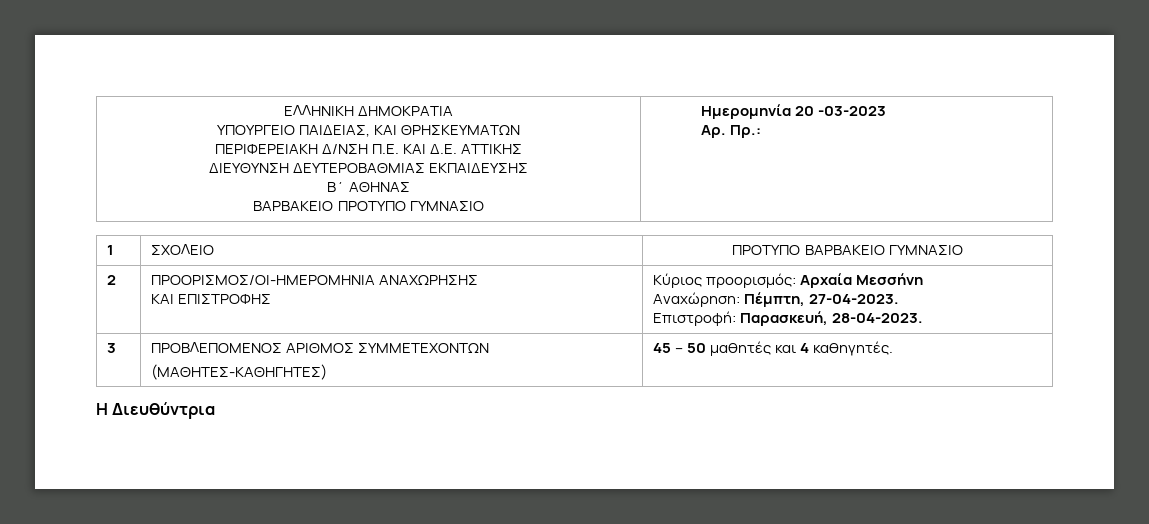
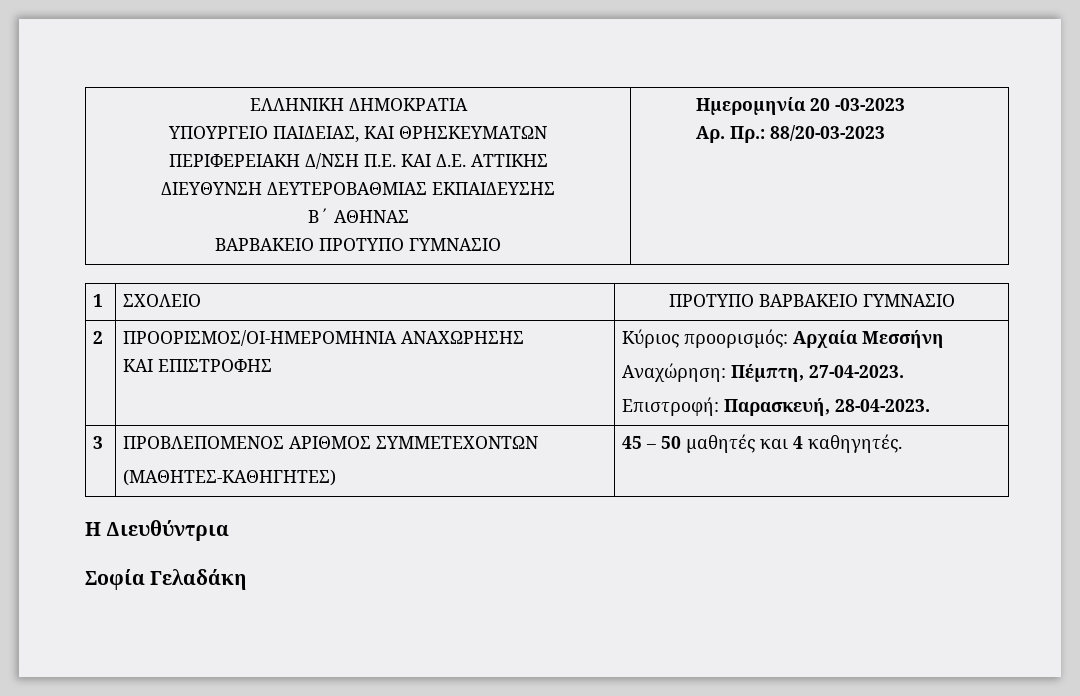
(762, 131) none -> [769,125,885,141] 88/20-03-2023
(216, 410) none -> [85,569,248,590] // Σοφία Γελαδάκη

